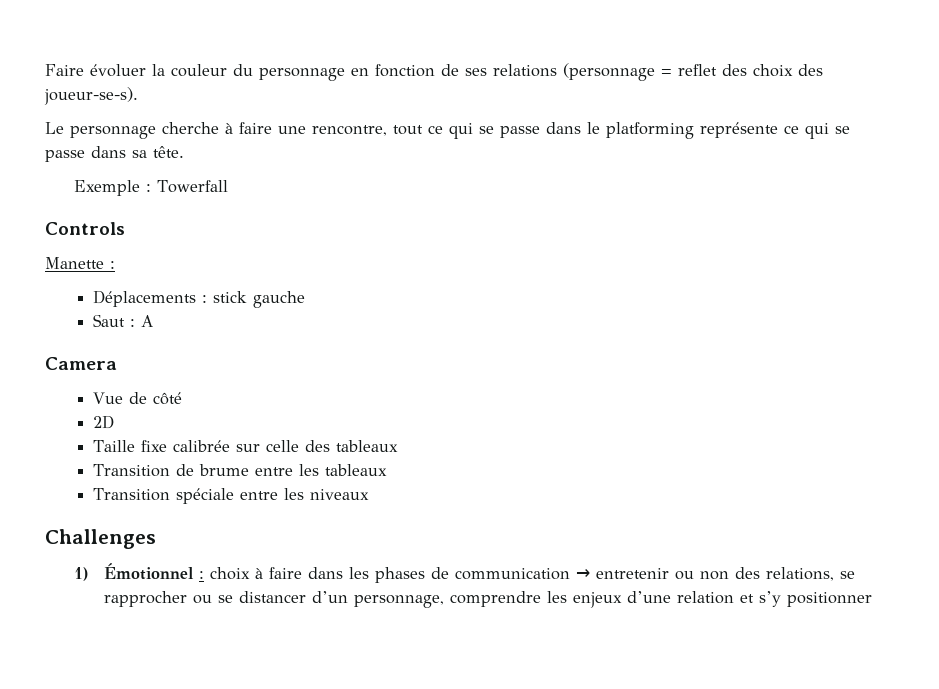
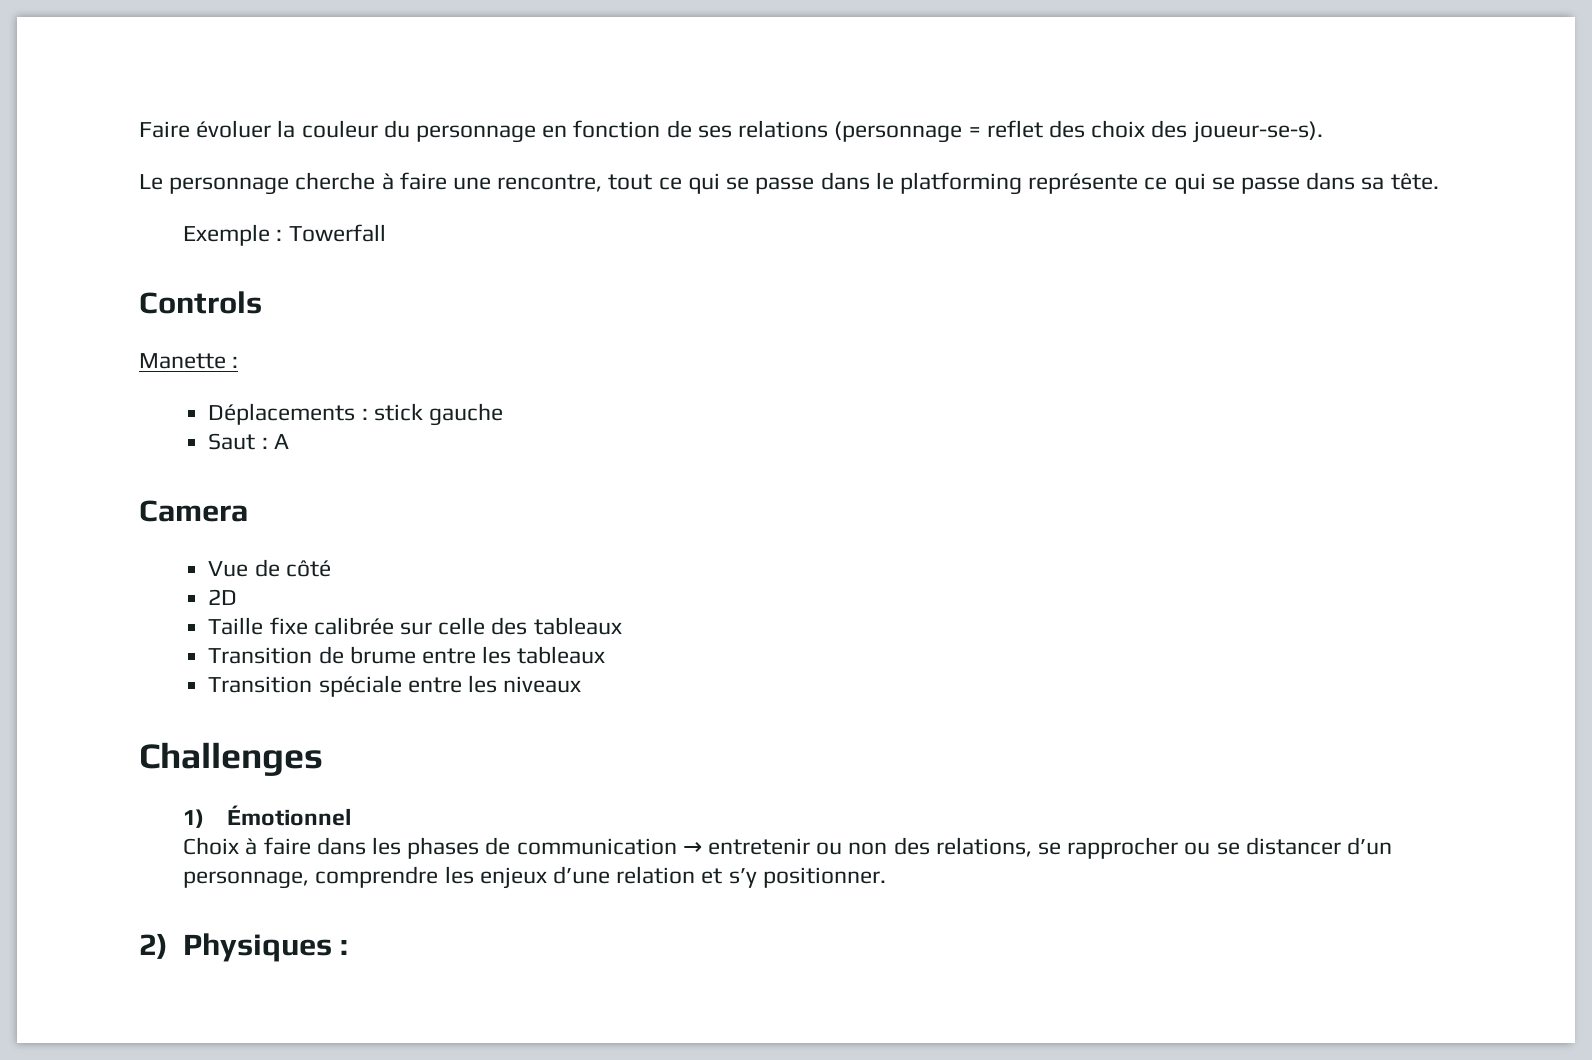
[198,567,250,580] : choix -> [183,837,240,855] // Choix
[786,592,872,607] positionner -> [762,867,886,888] [139,933,349,962] positionner. // 2) Physiques :

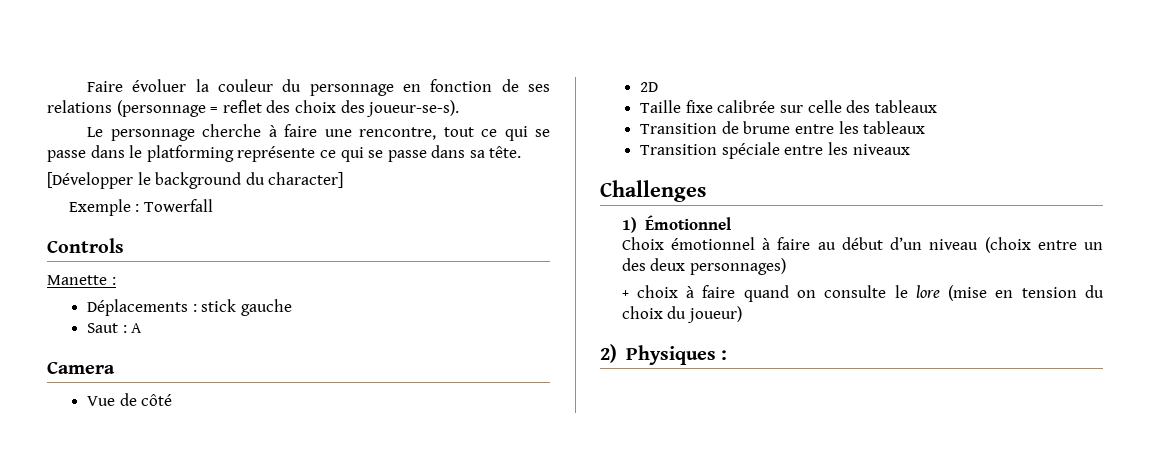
(1439, 181) none -> [47,172,344,189] // [Développer le background du character]
[245,837,1393,859] [183,866,886,889] à faire dans les phases de communication → entretenir ou non des relations, se rapprocher ou se distancer d’un personnage, comprendre les enjeux d’une relation et s’y positionner. -> [670,237,1103,253] [621,258,786,275] [621,285,1104,302] [621,306,742,323] émotionnel à faire au début d’un niveau (choix entre un des deux personnages) // + choix à faire quand on consulte le lore (mise en tension du choix du joueur)

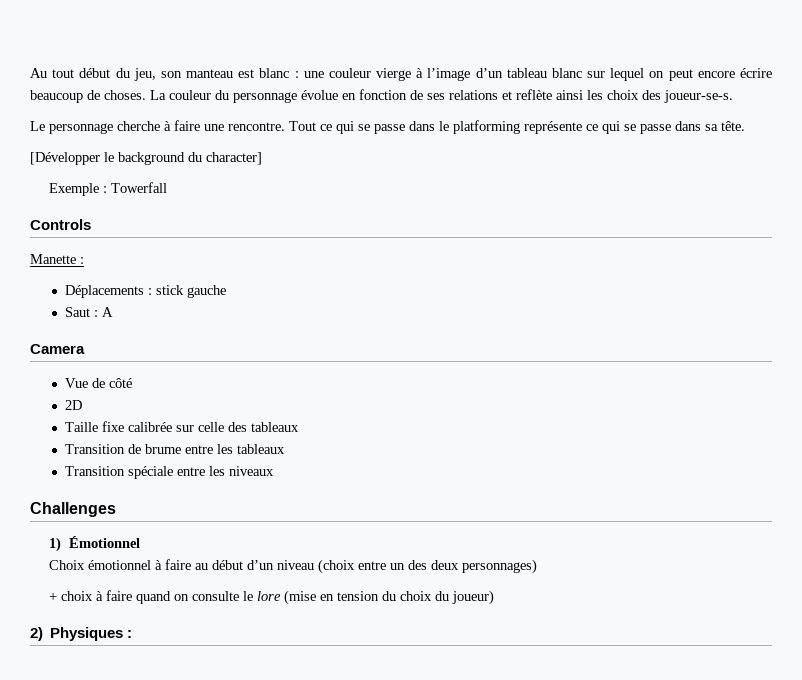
[87,79,209,92] Faire évoluer la -> [30,68,772,81] [30,90,166,103] Au tout début du jeu, son manteau est blanc : une couleur vierge à l’image d’un tableau blanc sur lequel on peut encore écrire beaucoup de choses. La
(394, 90) none -> [301,90,338,100] évolue
[116,100,291,117] (personnage = reflet des -> [502,89,603,100] et reflète ainsi les
[366,100,460,117] joueur-se-s). -> [664,90,733,103] joueur-se-s.
[359,127,474,140] rencontre, tout -> [228,121,316,131] rencontre. Tout

